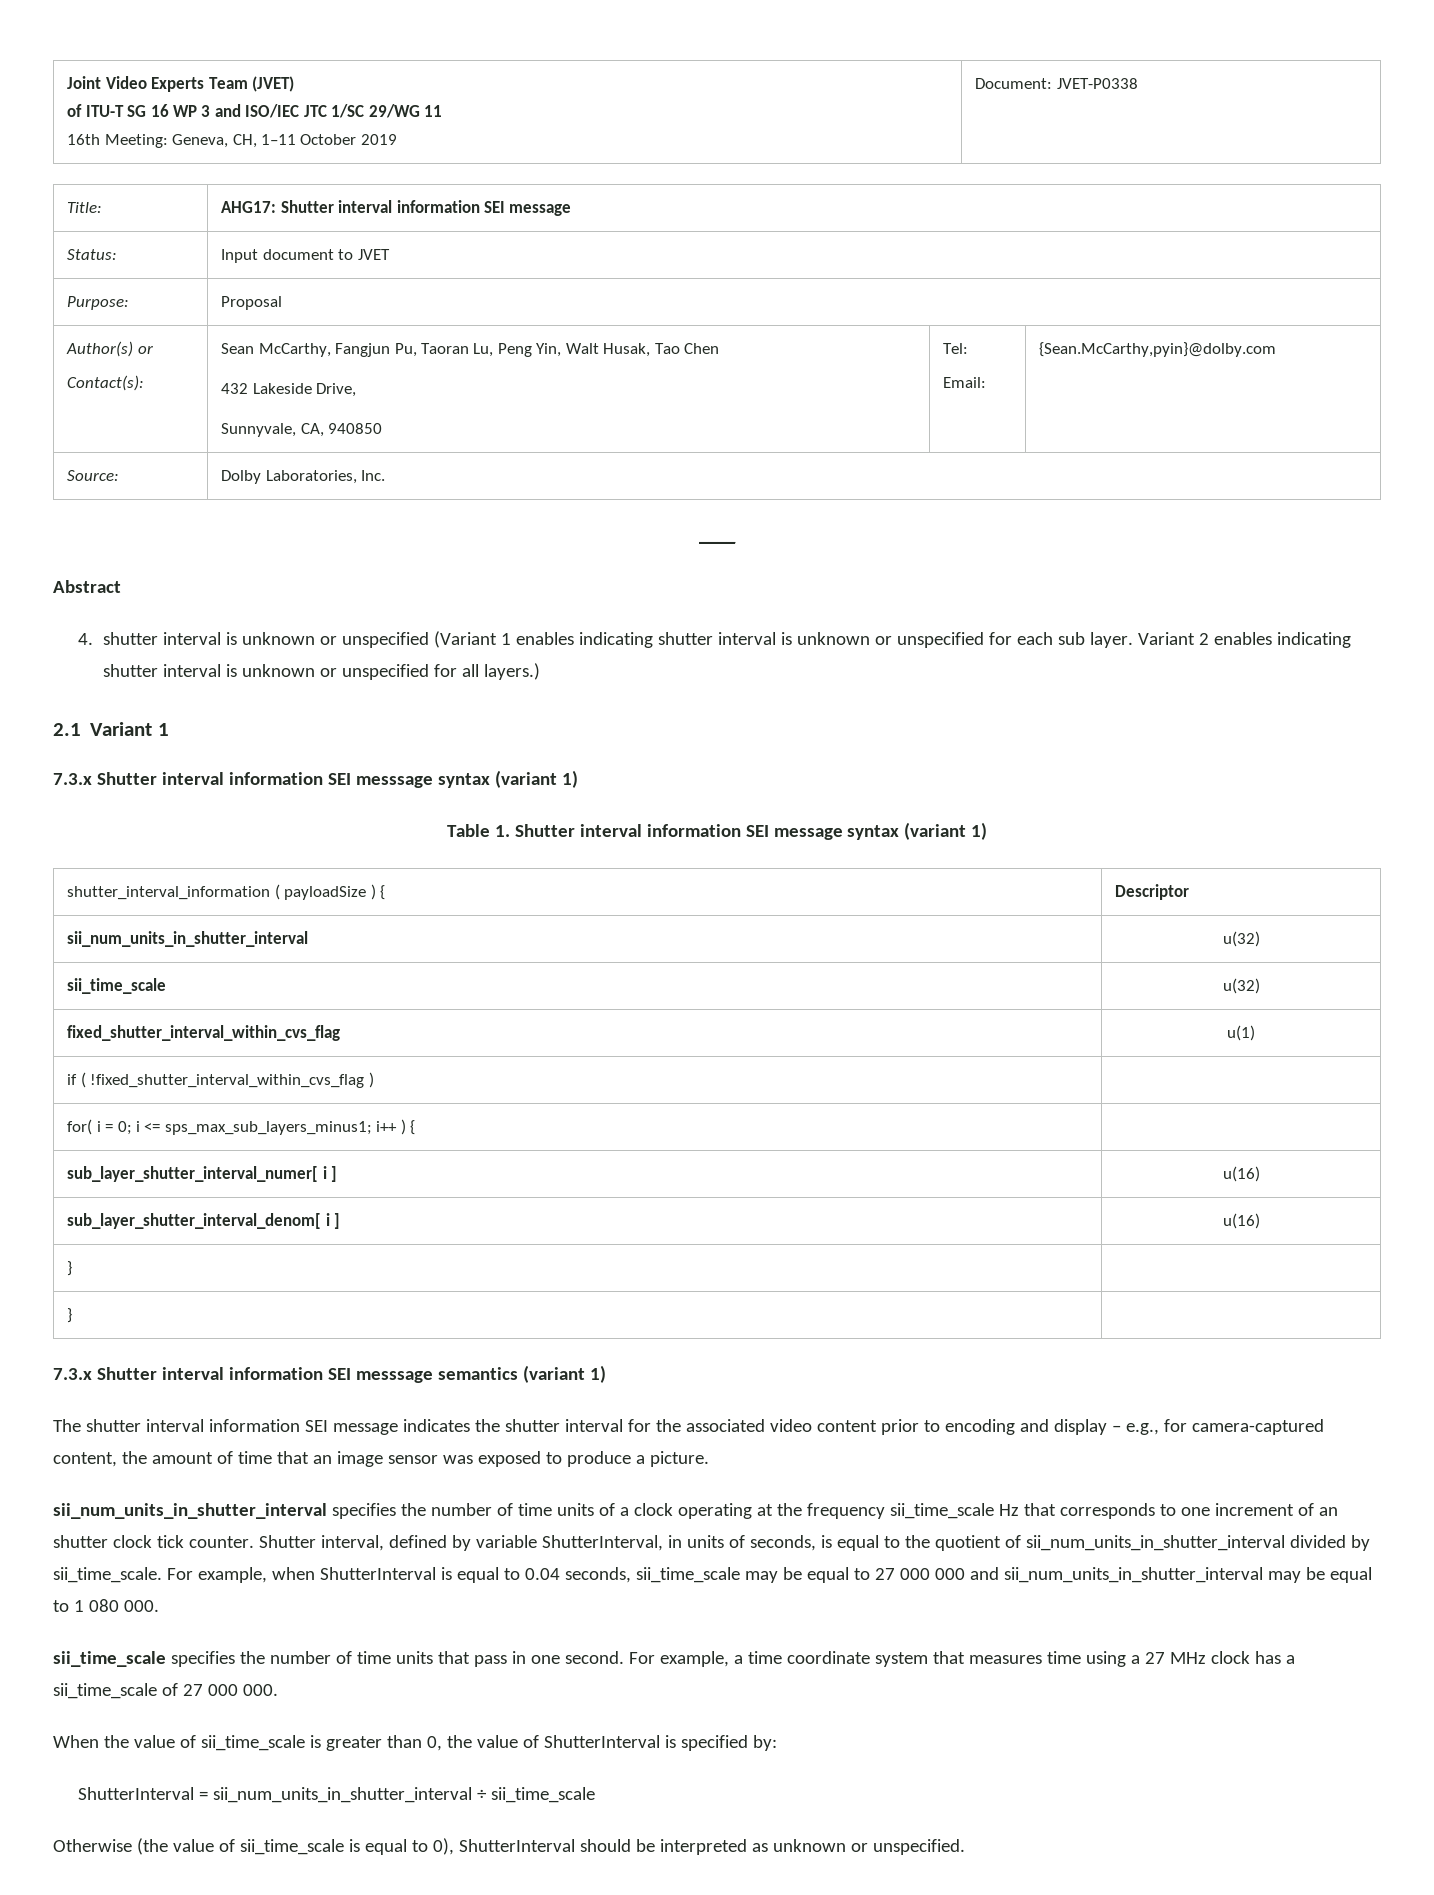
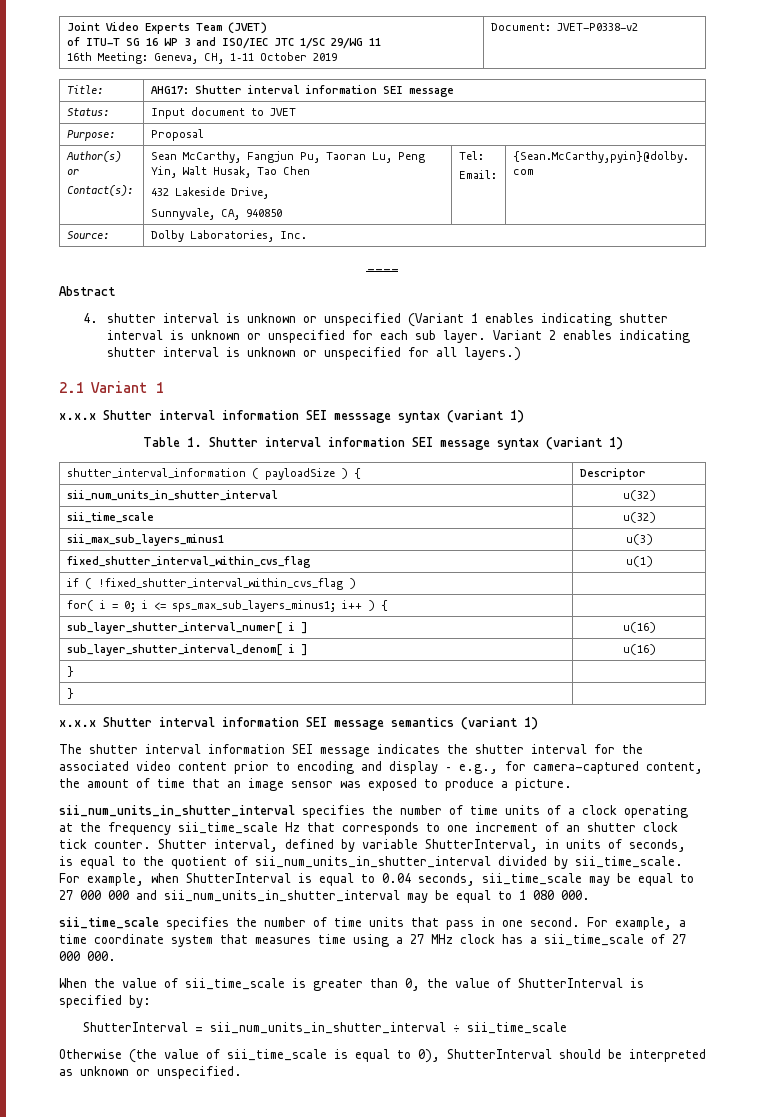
[1056,78,1138,89] JVET-P0338 -> [556,23,638,31] JVET-P0338-v2
[53,773,92,785] 7.3.x -> [59,413,96,420] x.x.x
(1260, 986) none -> [66,534,224,546] [625,534,653,545] // sii_max_sub_layers_minus1 | u(3)
[53,1367,433,1383] 7.3.x Shutter interval information SEI messsage -> [59,717,384,730] x.x.x Shutter interval information SEI message

